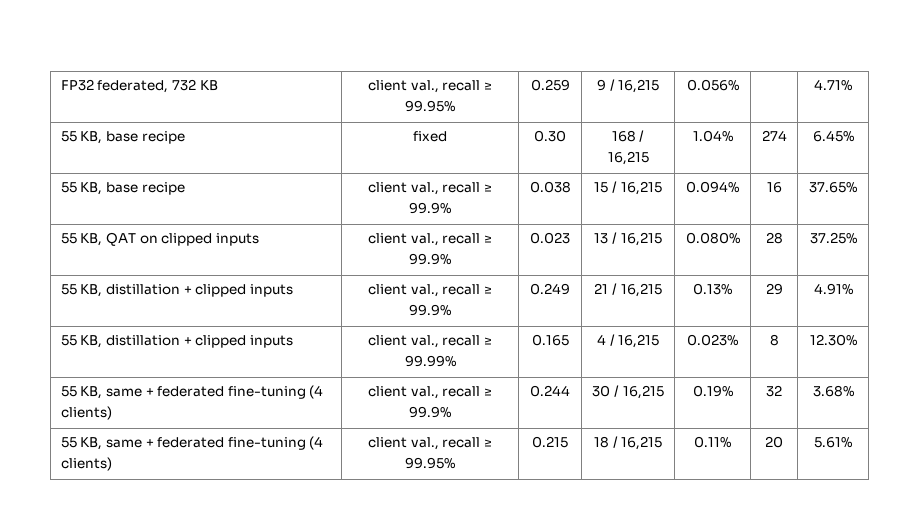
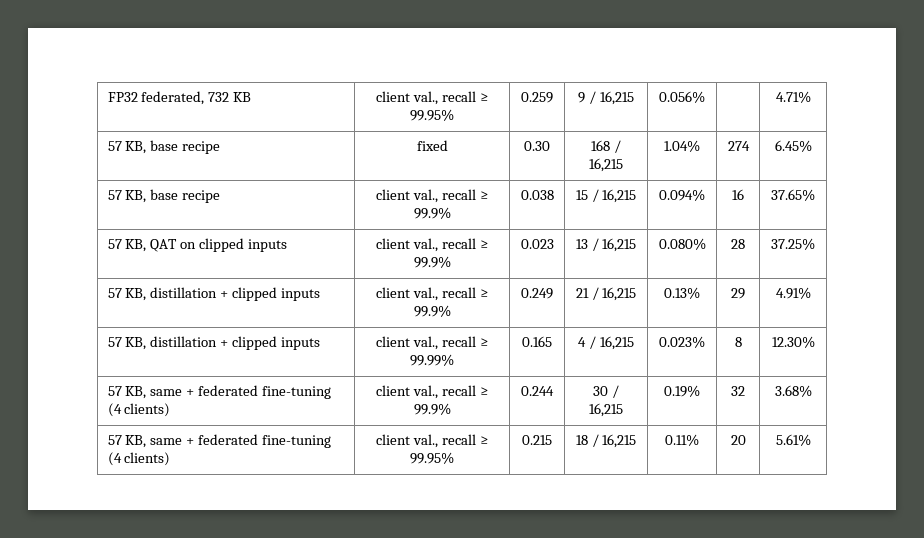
[60,131,77,142] 55 -> [107,141,122,151] 57
[60,182,77,193] 55 -> [107,190,122,200] 57
[60,233,77,244] 55 -> [107,239,122,249] 57
[60,284,77,295] 55 -> [107,288,122,298] 57
[60,335,77,346] 55 -> [107,337,122,347] 57
[60,386,77,397] 55 -> [107,386,122,396] 57
[60,437,77,448] 55 -> [107,435,122,445] 57

